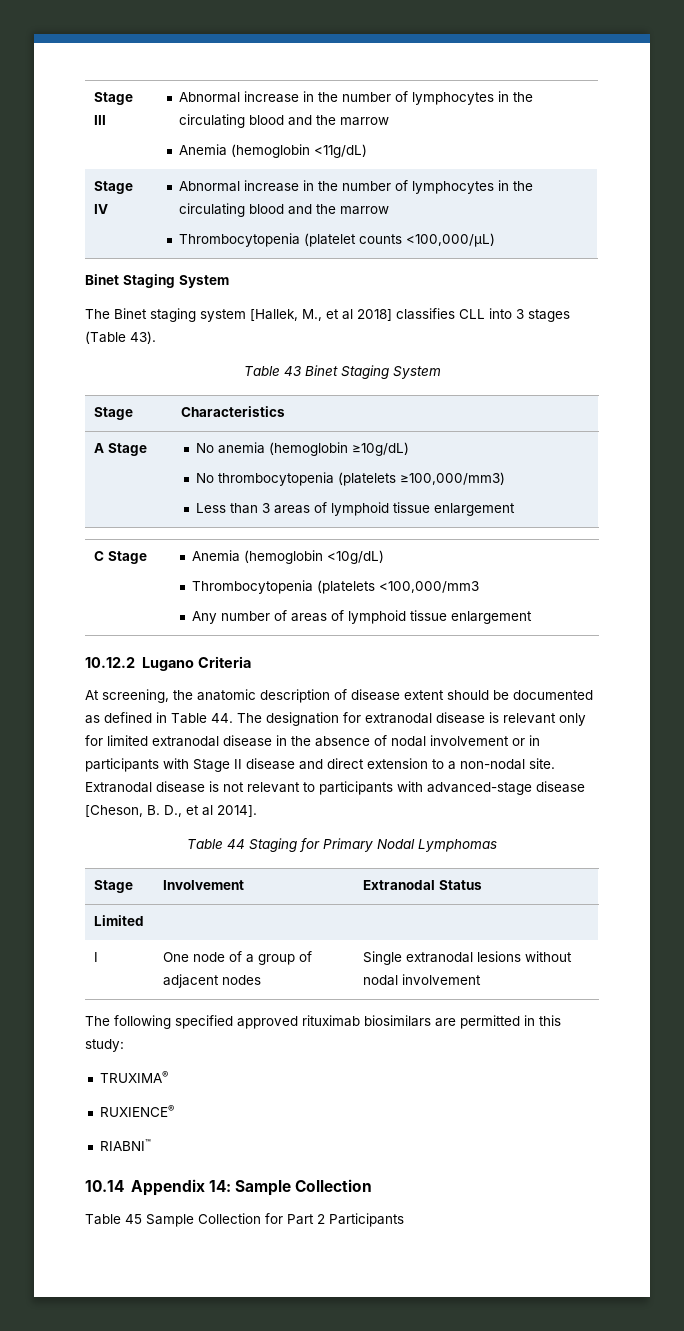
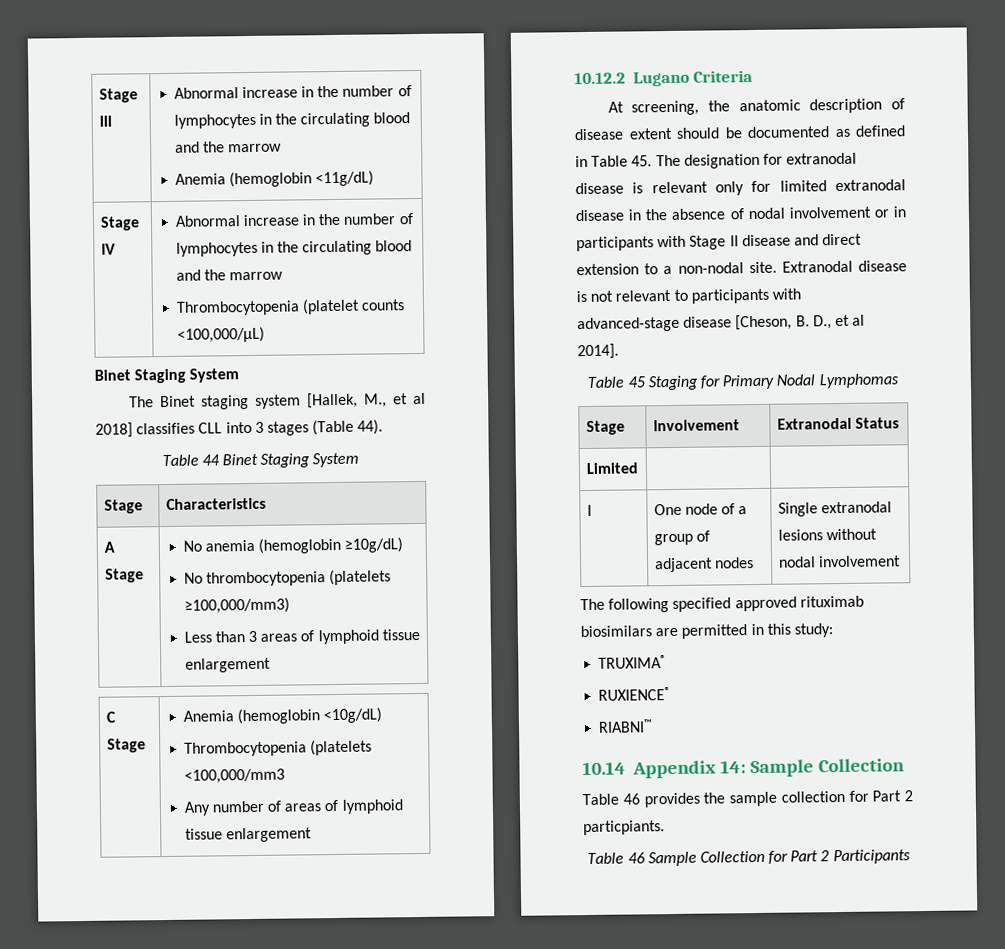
[130,331,156,344] [243,366,301,376] 43). // Table 43 -> [357,419,384,435] [161,454,220,467] 44). // Table 44
[211,713,233,723] 44. -> [631,155,653,167] 45.
[227,839,245,849] 44 -> [627,376,645,388] 45
[125,1214,142,1224] 45 -> [622,790,913,808] [583,820,665,836] [587,852,645,865] 46 provides the sample collection for Part 2 particpiants. // Table 46

